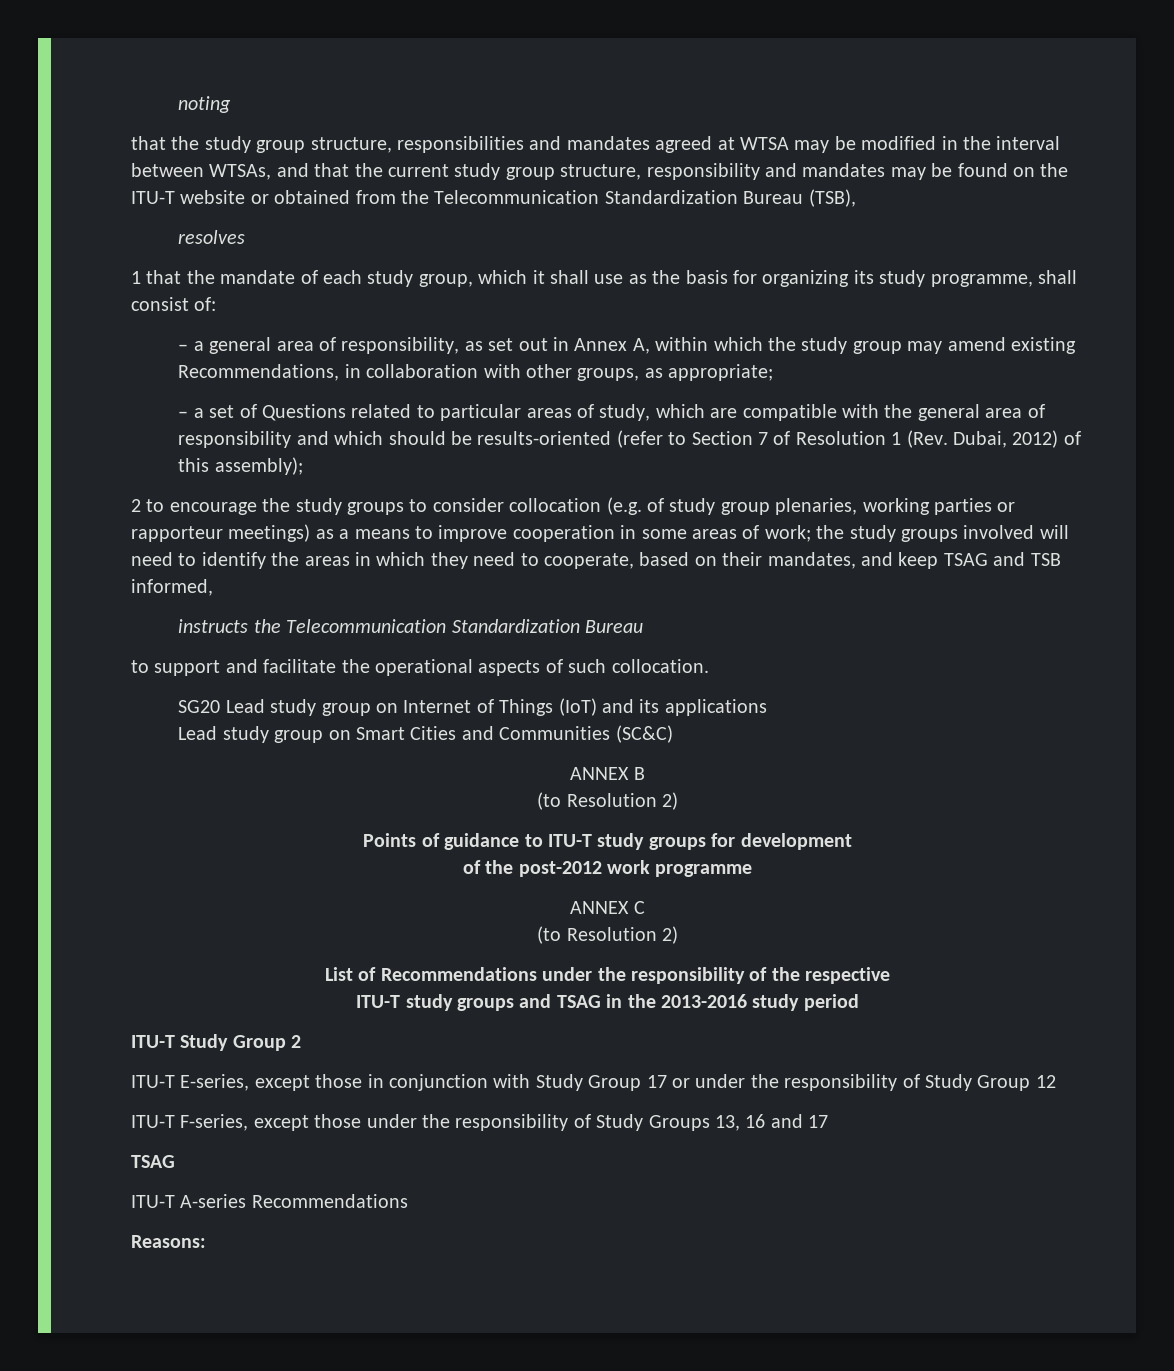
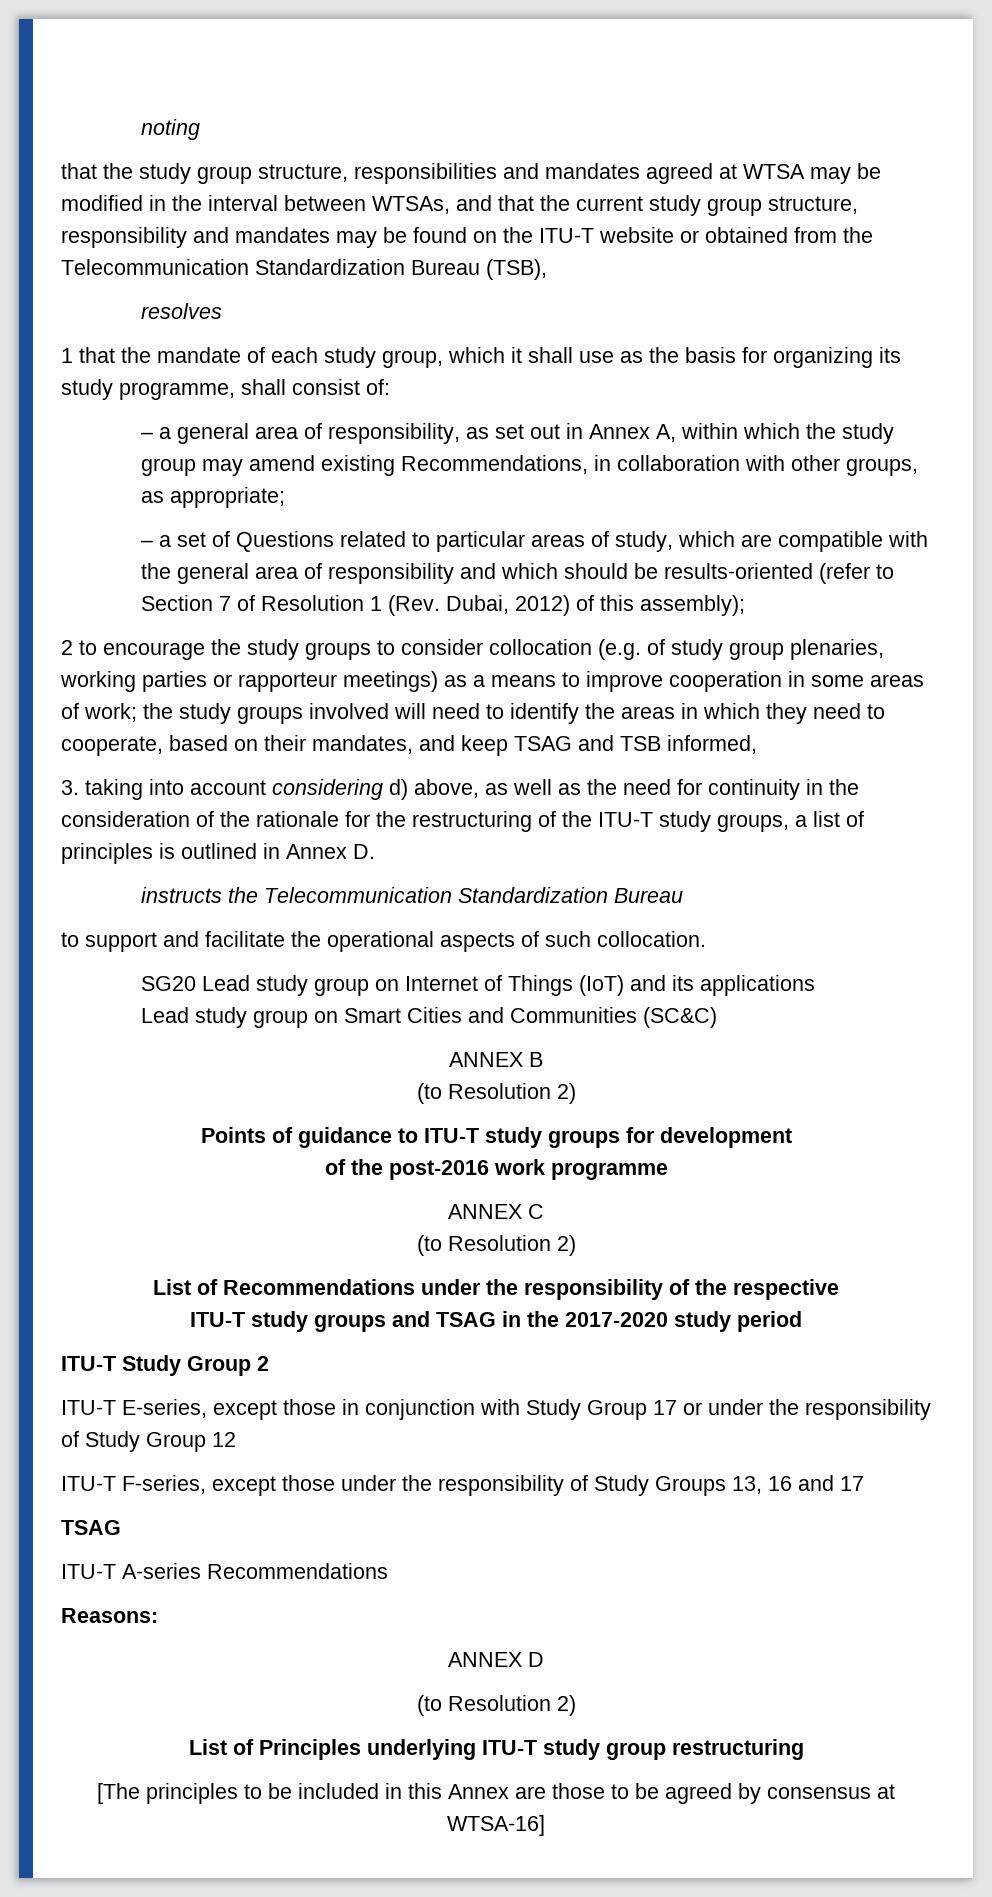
(213, 587) none -> [61,779,859,800] [61,811,864,832] [61,843,375,864] // 3. taking into account considering d) above, as well as the need for continuity in the consideration of the rationale for the restructuring of the ITU-T study groups, a list of principles is outlined in Annex D.
[518,861,602,877] post-2012 -> [388,1160,489,1180] post-2016
[660,994,747,1008] 2013-2016 -> [565,1312,668,1327] 2017-2020
(206, 1241) none -> [448,1652,544,1667] [416,1695,576,1716] [188,1739,804,1760] [97,1783,895,1804] [447,1815,545,1836] // ANNEX D // (to Resolution 2) // List of Principles underlying ITU-T study group restructuring // [The principles to be included in this Annex are those to be agreed by consensus at WTSA-16]

